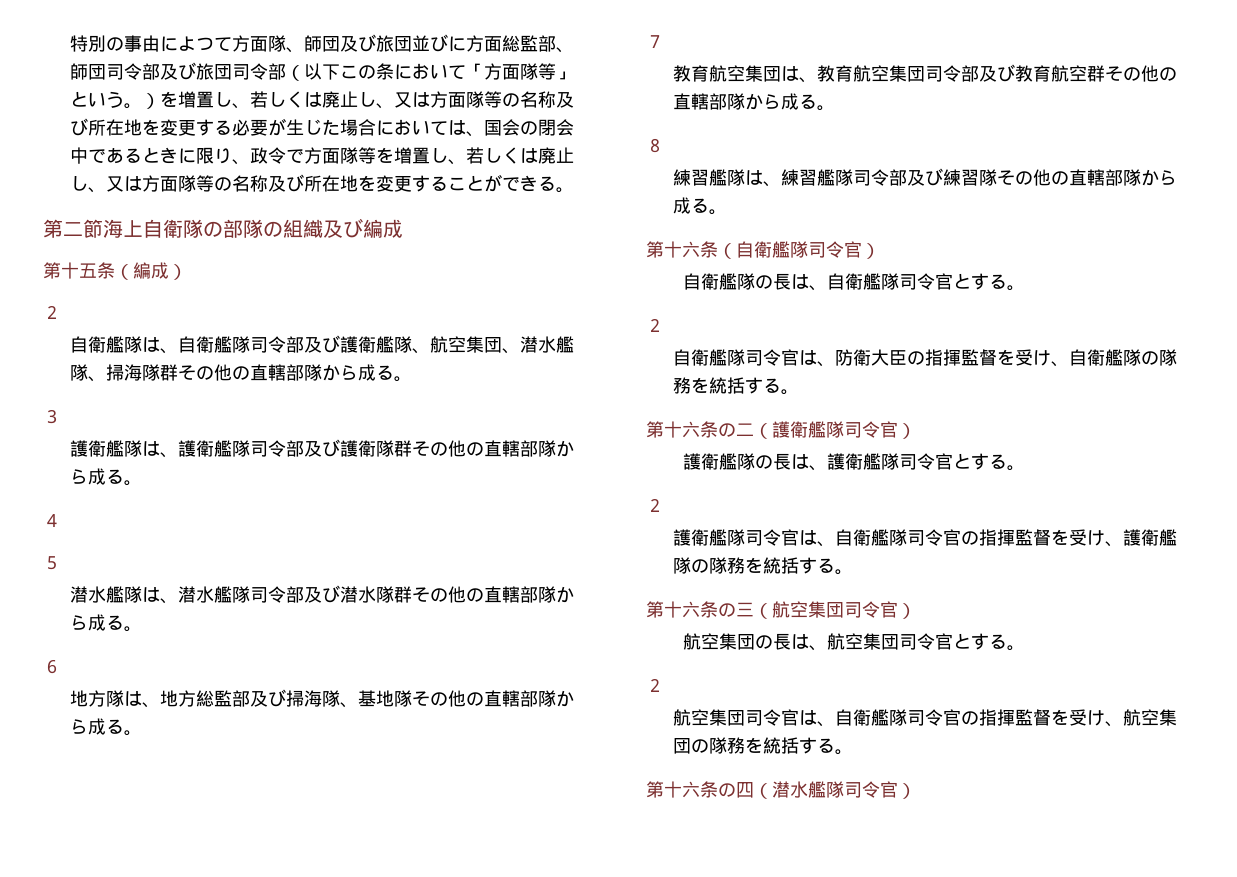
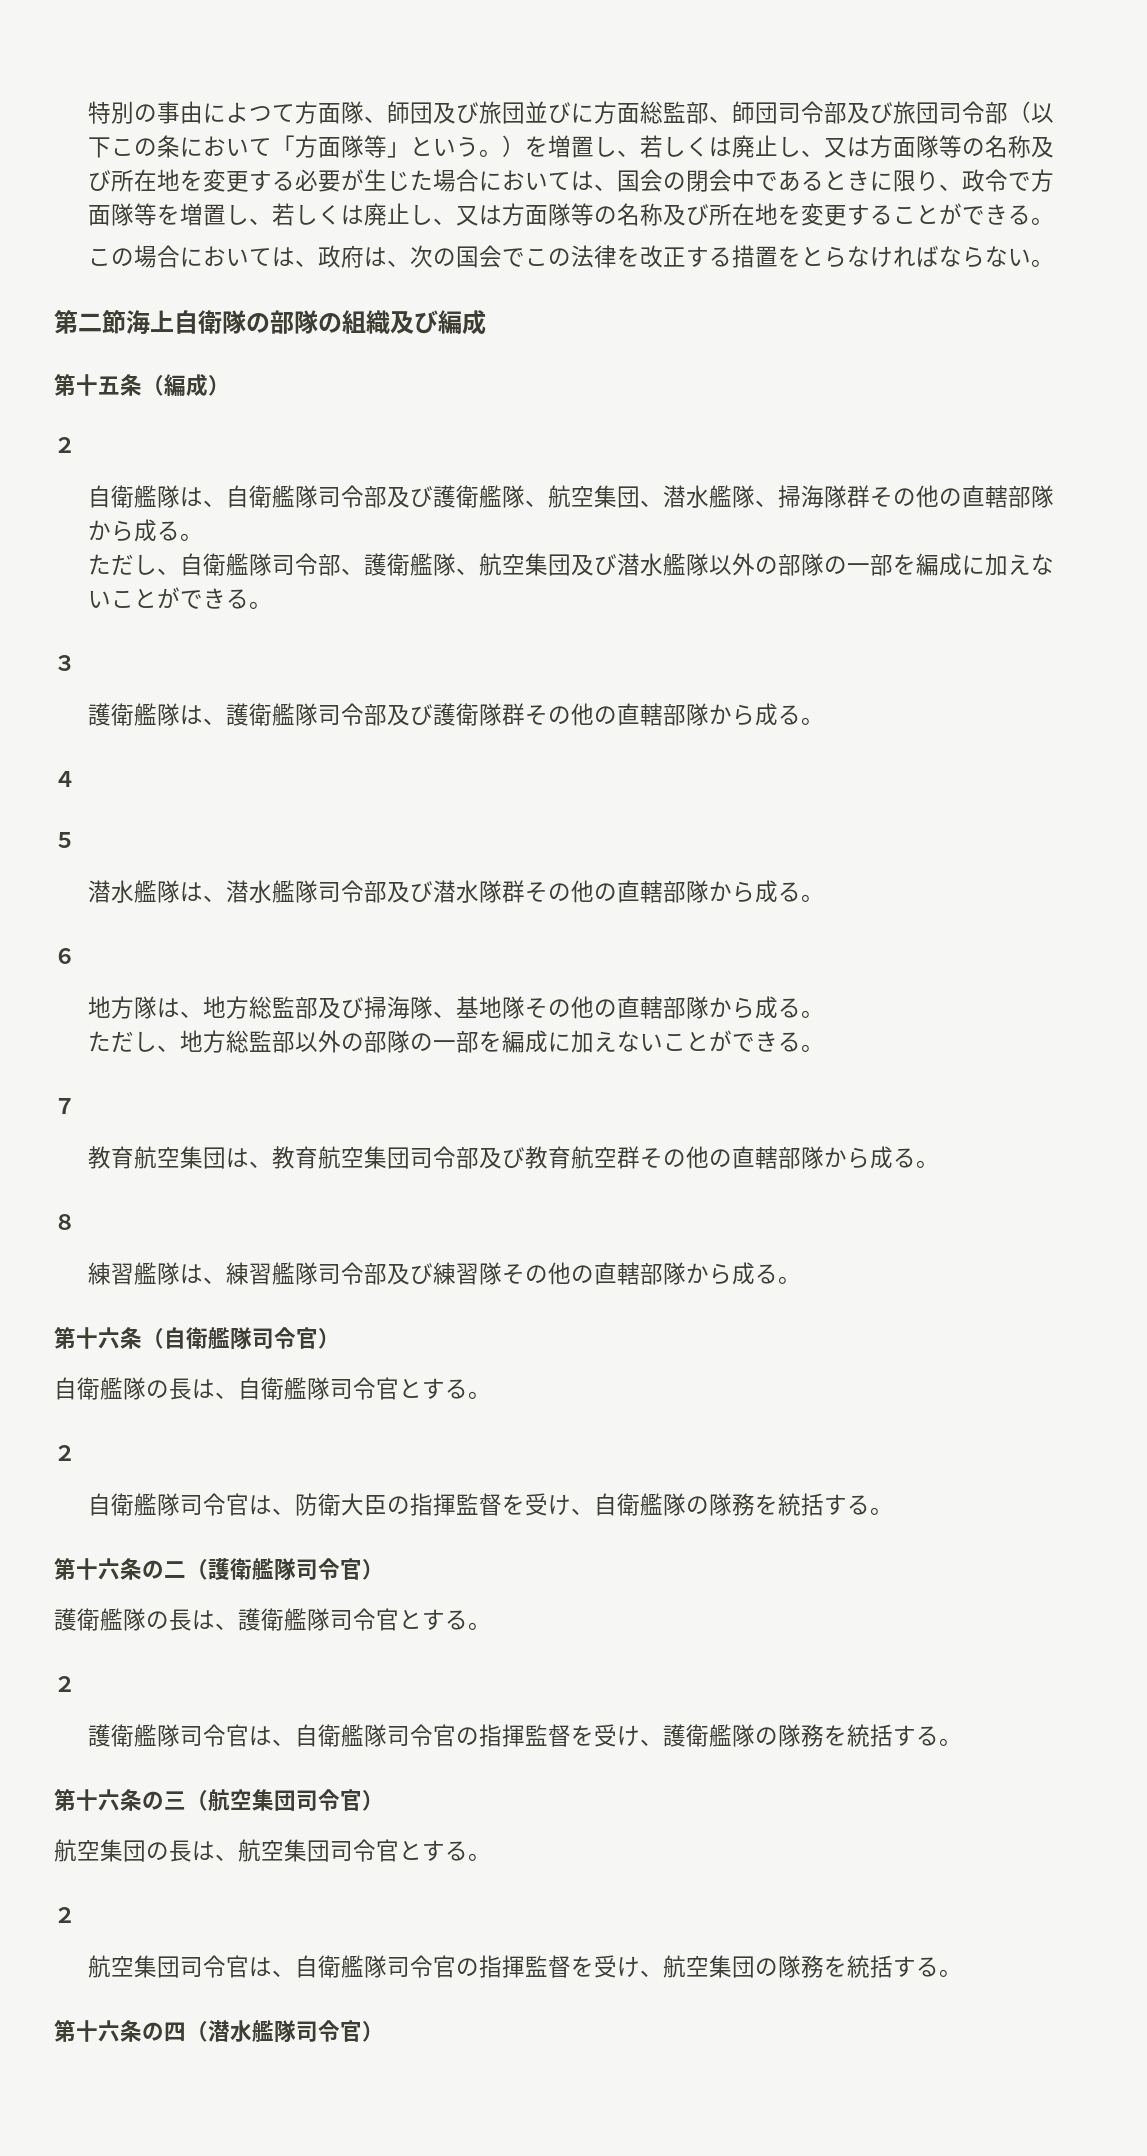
(575, 190) none -> [88,245,1055,268] // この場合においては、政府は、次の国会でこの法律を改正する措置をとらなければならない。
(413, 379) none -> [88,553,1055,576] [88,587,273,609] // ただし、自衛艦隊司令部、護衛艦隊、航空集団及び潜水艦隊以外の部隊の一部を編成に加えないことができる。
(143, 733) none -> [88,1030,825,1053] // ただし、地方総監部以外の部隊の一部を編成に加えないことができる。

